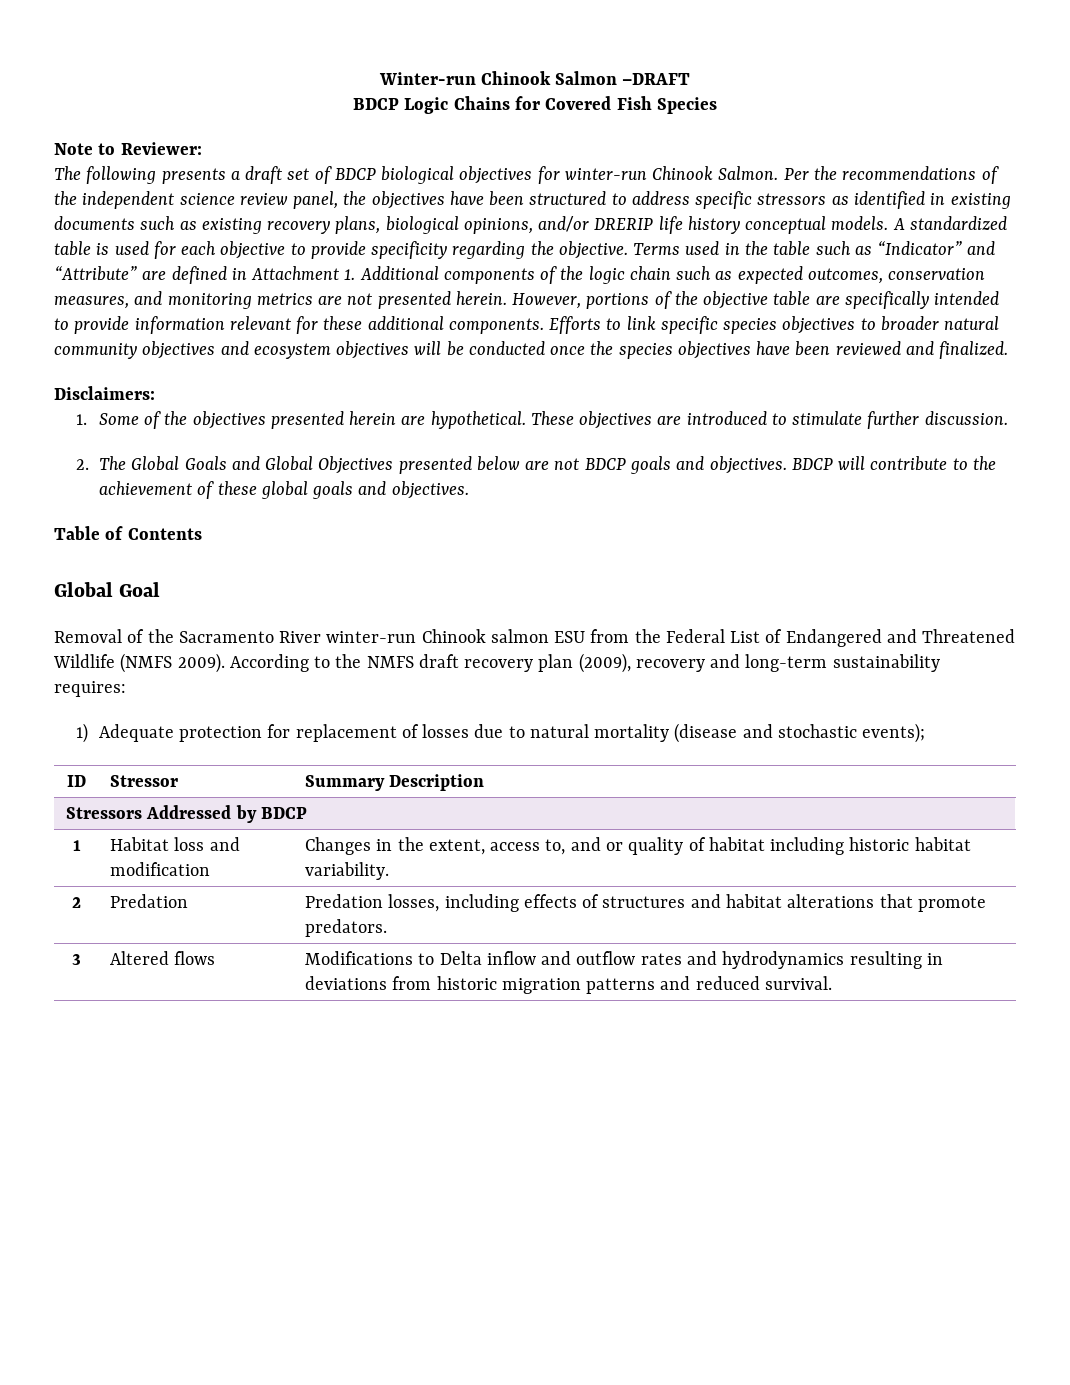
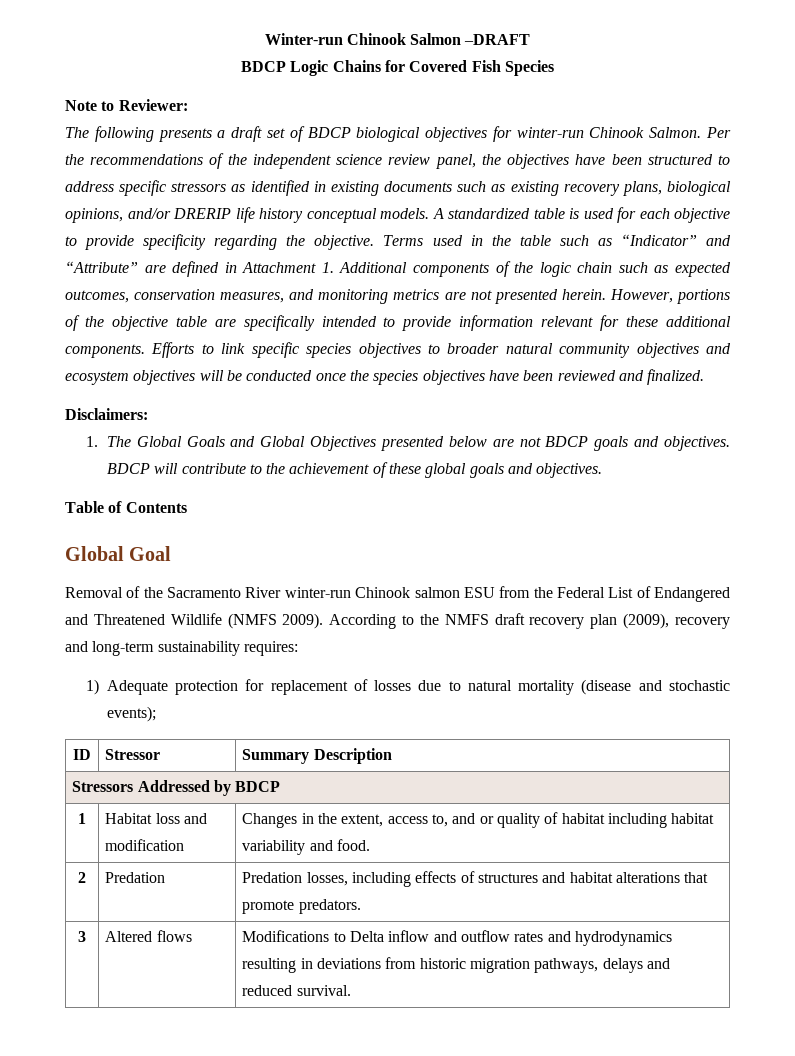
[98,411,1008,429] [76,459,90,470] Some of the objectives presented herein are hypothetical. These objectives are introduced to stimulate further discussion. // 2. -> (98, 441) none
[849,837,971,851] [305,862,390,880] historic habitat variability. -> [671,813,715,824] [242,839,371,855] habitat variability and food.
[586,978,656,994] patterns -> [534,958,643,973] pathways, delays

